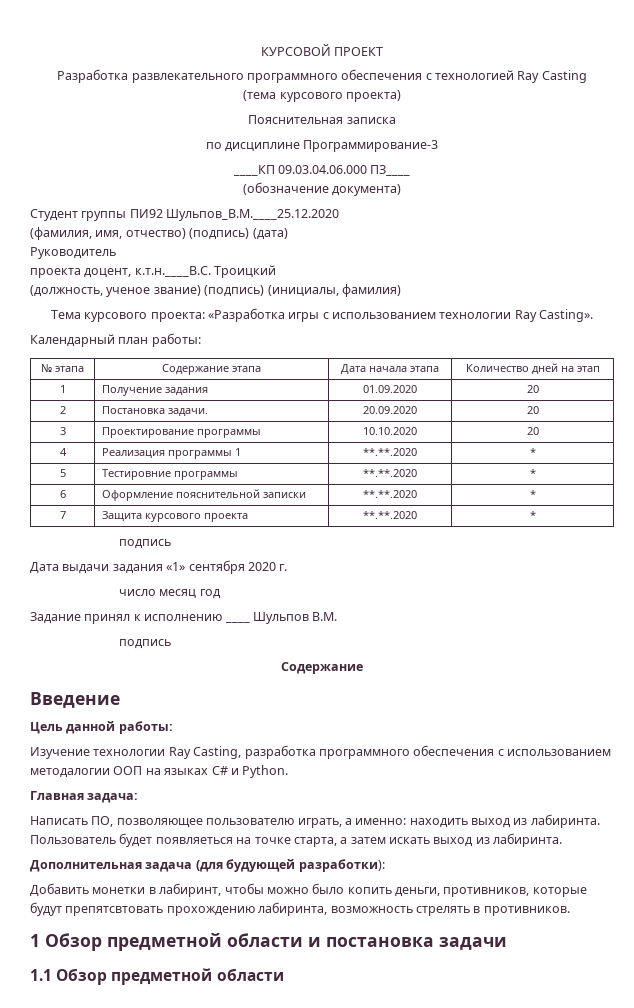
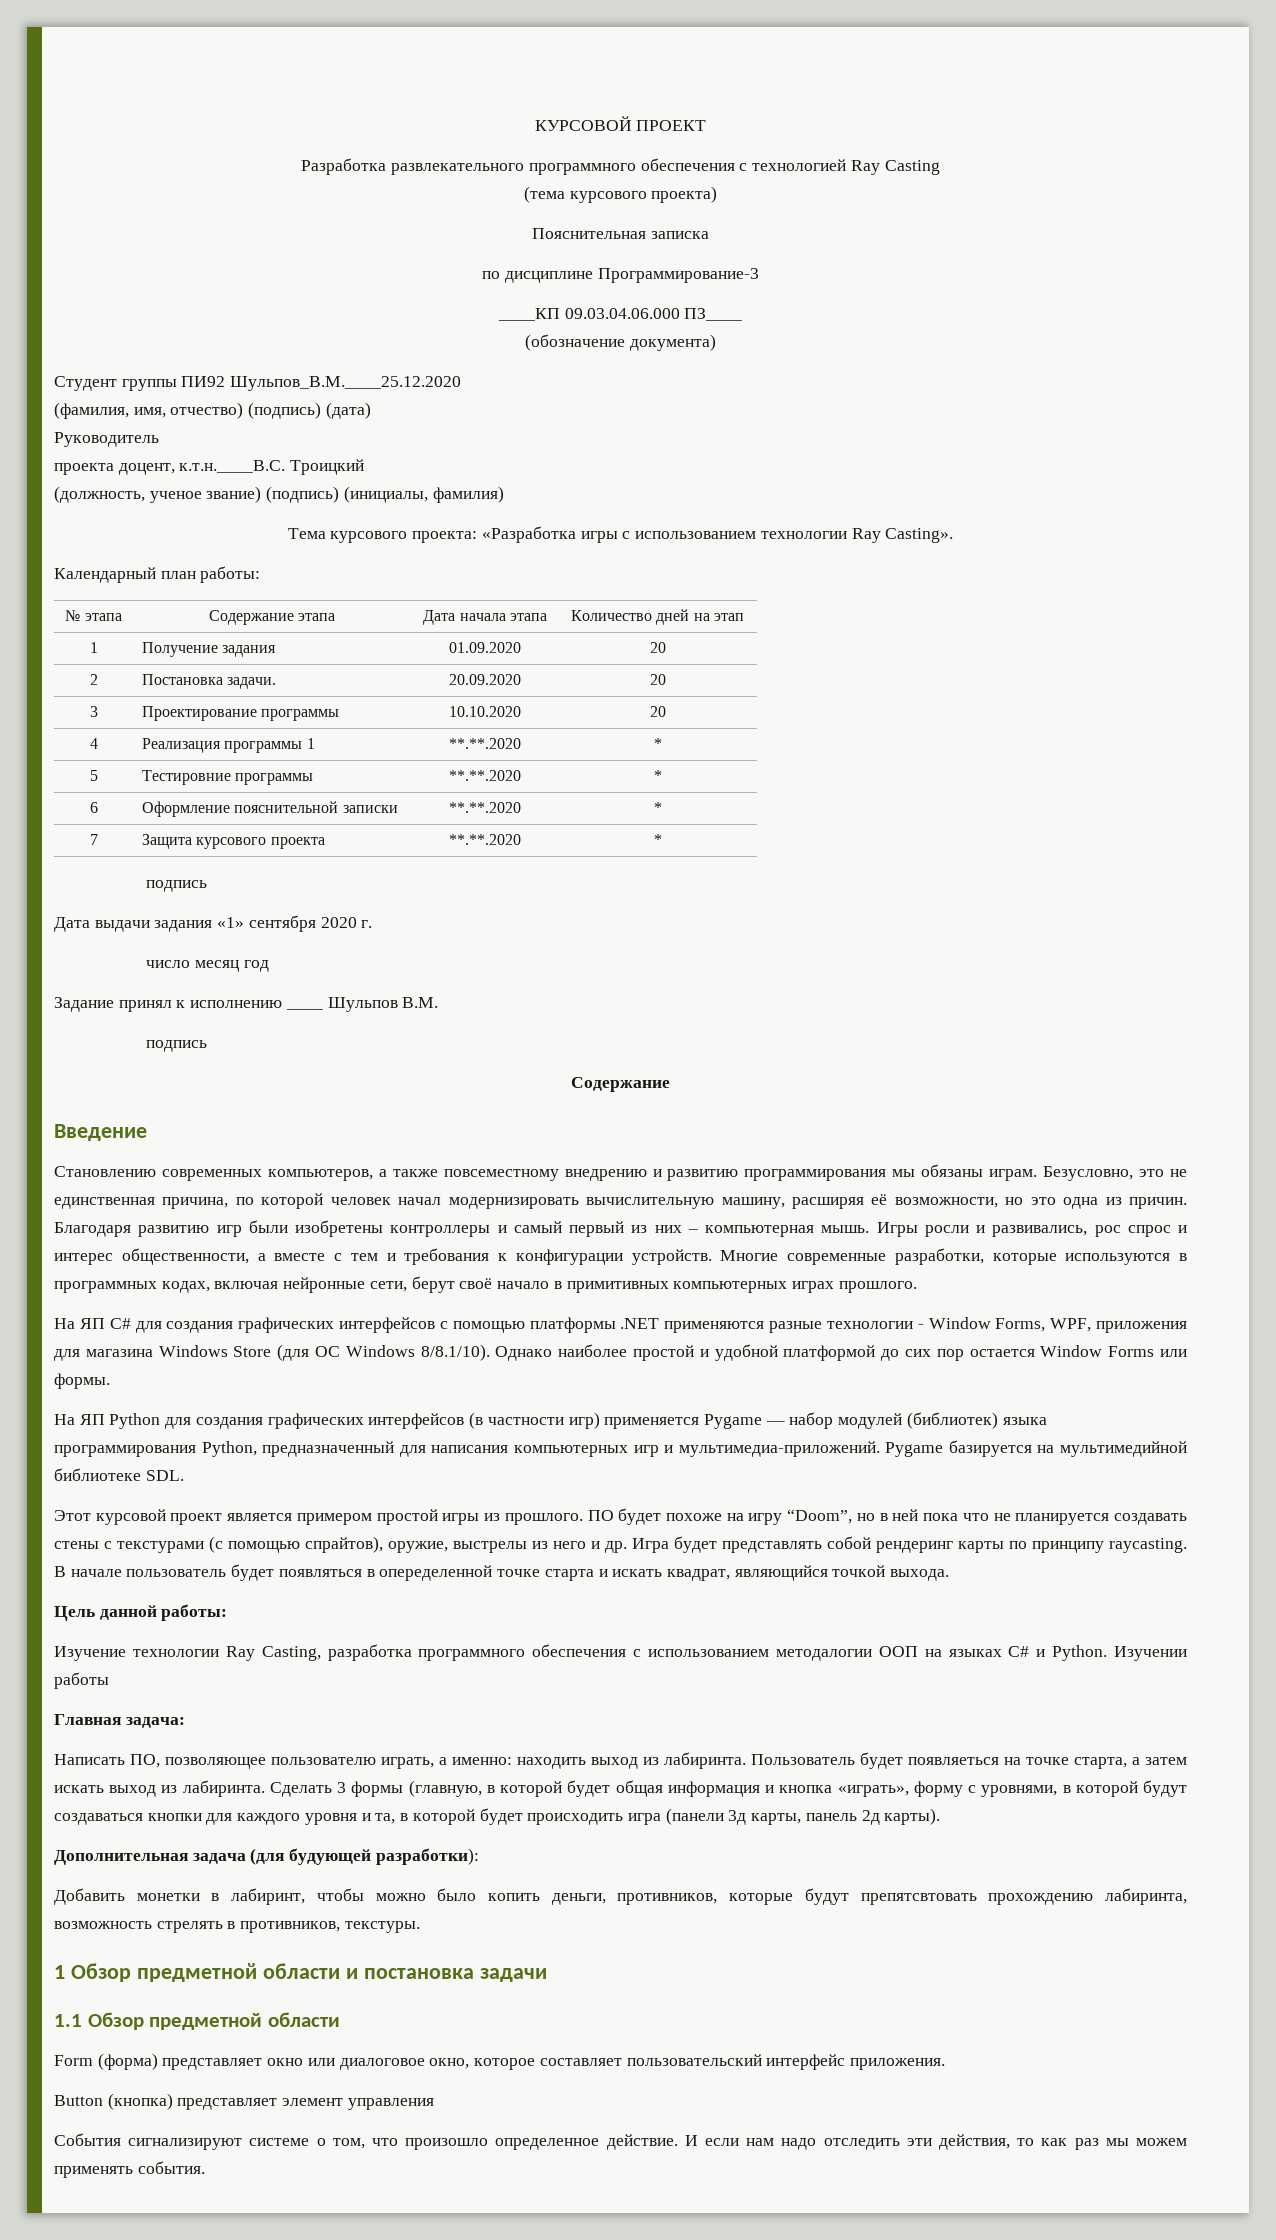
(120, 700) none -> [54,1164,1187,1181] [54,1193,1187,1209] [54,1220,1187,1237] [54,1248,1187,1265] [54,1276,917,1293] [54,1317,1188,1333] [54,1344,1187,1361] [54,1373,110,1389] [54,1412,1047,1429] [54,1440,1188,1457] [54,1468,184,1481] [54,1508,1188,1525] [54,1536,1187,1553] [54,1564,950,1581] // Cтановлению современных компьютеров, а также повсеместному внедрению и развитию программирования мы обязаны играм. Безусловно, это не единственная причина, по которой человек начал модернизировать вычислительную машину, расширяя её возможности, но это одна из причин. Благодаря развитию игр были изобретены контроллеры и самый первый из них – компьютерная мышь. Игры росли и развивались, рос спрос и интерес общественности, а вместе с тем и требования к конфигурации устройств. Многие современные разработки, которые используются в программных кодах, включая нейронные сети, берут своё начало в примитивных компьютерных играх прошлого. // На ЯП С# для создания графических интерфейсов с помощью платформы .NET применяются разные технологии - Window Forms, WPF, приложения для магазина Windows Store (для ОС Windows 8/8.1/10). Однако наиболее простой и удобной платформой до сих пор остается Window Forms или формы. // На ЯП Python для создания графических интерфейсов (в частности игр) применяется Pygame — набор модулей (библиотек) языка программирования Python, предназначенный для написания компьютерных игр и мультимедиа-приложений. Pygame базируется на мультимедийной библиотеке SDL. // Этот курсовой проект является примером простой игры из прошлого. ПО будет похоже на игру “Doom”, но в ней пока что не планируется создавать стены с текстурами (с помощью спрайтов), оружие, выстрелы из него и др. Игра будет представлять собой рендеринг карты по принципу raycasting. В начале пользователь будет появляться в опеределенной точке старта и искать квадрат, являющийся точкой выхода.
(289, 771) none -> [1114,1646,1187,1661] [54,1672,109,1689] Изучении работы
(563, 840) none -> [269,1780,1188,1797] [54,1808,941,1825] Сделать 3 формы (главную, в которой будет общая информация и кнопка «играть», форму с уровнями, в которой будут создаваться кнопки для каждого уровня и та, в которой будет происходить игра (панели 3д карты, панель 2д карты).
[483,906,570,916] противников. -> [240,1921,420,1933] противников, текстуры.
(284, 974) none -> [54,2053,945,2070] [54,2093,434,2110] [54,2133,1188,2150] [54,2161,205,2178] // Form (форма) представляет окно или диалоговое окно, которое составляет пользовательский интерфейс приложения. // Button (кнопка) представляет элемент управления // События сигнализируют системе о том, что произошло определенное действие. И если нам надо отследить эти действия, то как раз мы можем применять события.

